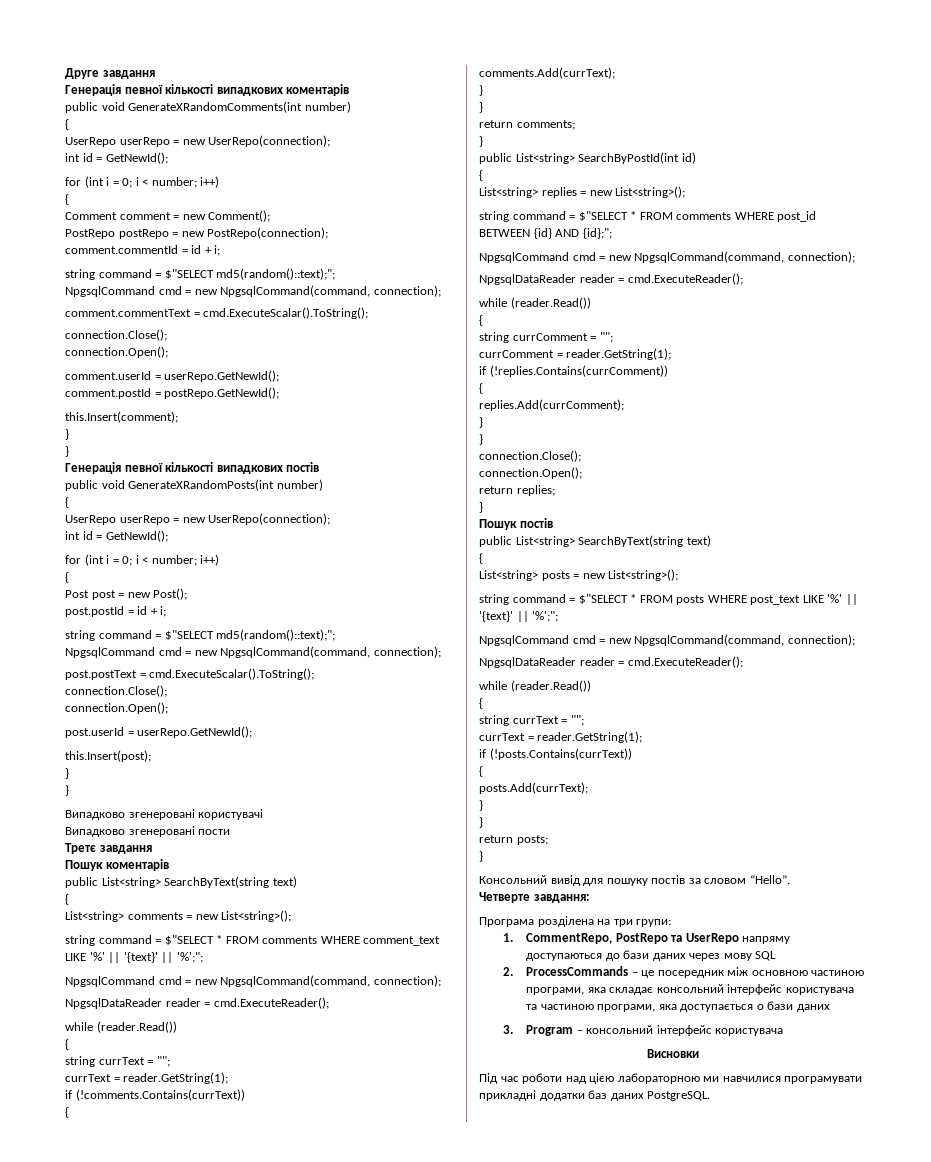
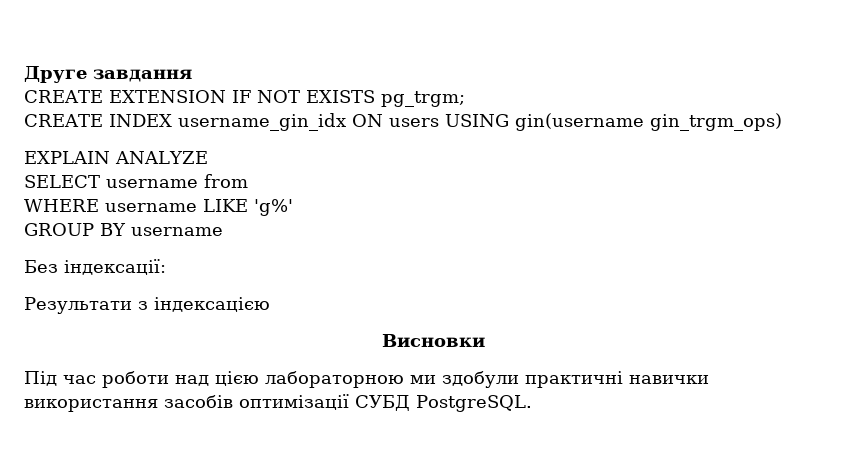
[65,84,350,96] [65,101,351,113] [65,119,69,130] [65,135,331,147] [65,152,168,164] [65,176,220,188] [65,194,69,205] [65,210,271,222] [65,227,329,239] [65,245,221,256] [65,268,336,280] [65,285,441,297] [65,307,369,319] [65,329,167,341] [65,346,168,358] [65,370,280,382] [65,387,280,399] [65,411,178,423] [65,429,69,440] [65,446,69,457] [65,462,320,474] [65,479,323,491] [65,497,69,508] [65,513,331,525] [65,530,168,542] [65,554,220,566] [65,572,69,583] [65,588,188,600] [65,606,167,617] [65,629,336,641] [65,646,441,658] [65,668,315,680] [65,685,167,697] [65,702,168,714] [65,726,253,738] [65,750,151,762] [65,768,69,779] [65,785,69,796] [65,809,264,820] [65,826,231,837] [65,843,152,854] [65,859,169,871] [65,876,297,888] [65,894,69,905] [65,910,292,922] [65,935,441,946] [65,952,203,963] [65,975,441,987] [65,997,329,1009] [65,1021,177,1033] [65,1039,69,1050] [65,1056,170,1067] [65,1072,229,1084] [65,1089,245,1101] [65,1107,69,1118] [479,67,615,79] [479,85,483,96] [479,102,483,113] [479,120,575,130] [479,136,483,147] [479,152,696,164] [479,170,483,181] [479,186,686,198] [479,211,817,222] [479,228,612,239] [479,251,855,263] [479,273,743,285] [479,297,591,309] [479,315,483,326] [479,332,613,343] [479,348,672,360] [479,365,668,377] [479,383,483,394] [479,399,624,411] [479,417,483,428] [479,434,483,445] [479,450,581,462] [479,467,582,479] [479,485,555,496] [479,502,483,513] [479,518,553,530] [479,535,711,547] [479,553,483,564] [479,569,679,581] [479,594,858,605] [479,611,559,622] [479,634,855,646] [479,656,743,668] [479,680,591,692] [479,698,483,709] [479,715,584,726] [479,731,643,743] [479,748,632,760] [479,766,483,777] [479,782,588,794] [479,800,483,811] [479,817,483,828] [479,835,548,845] [479,851,483,862] [479,875,790,886] [479,892,590,903] [479,916,672,927] [502,933,791,944] [526,950,777,961] [502,966,865,978] [526,984,854,995] [526,1001,830,1012] [502,1025,784,1036] Генерація певної кількості випадкових коментарів // public void GenerateXRandomComments(int number) // { // UserRepo userRepo = new UserRepo(connection); // int id = GetNewId(); // for (int i = 0; i < number; i++) // { // Comment comment = new Comment(); // PostRepo postRepo = new PostRepo(connection); // comment.commentId = id + i; // string command = $"SELECT md5(random()::text);"; // NpgsqlCommand cmd = new NpgsqlCommand(command, connection); // comment.commentText = cmd.ExecuteScalar().ToString(); // connection.Close(); // connection.Open(); // comment.userId = userRepo.GetNewId(); // comment.postId = postRepo.GetNewId(); // this.Insert(comment); // } // } // Генерація певної кількості випадкових постів // public void GenerateXRandomPosts(int number) // { // UserRepo userRepo = new UserRepo(connection); // int id = GetNewId(); // for (int i = 0; i < number; i++) // { // Post post = new Post(); // post.postId = id + i; // string command = $"SELECT md5(random()::text);"; // NpgsqlCommand cmd = new NpgsqlCommand(command, connection); // post.postText = cmd.ExecuteScalar().ToString(); // connection.Close(); // connection.Open(); // post.userId = userRepo.GetNewId(); // this.Insert(post); // } // } // Випадково згенеровані користувачі // Випадково згенеровані пости // Третє завдання // Пошук коментарів // public List<string> SearchByText(string text) // { // List<string> comments = new List<string>(); // string command = $"SELECT * FROM comments WHERE comment_text LIKE '%' || '{text}' || '%';"; // NpgsqlCommand cmd = new NpgsqlCommand(command, connection); // NpgsqlDataReader reader = cmd.ExecuteReader(); // while (reader.Read()) // { // string currText = ""; // currText = reader.GetString(1); // if (!comments.Contains(currText)) // { // comments.Add(currText); // } // } // return comments; // } // public List<string> SearchByPostId(int id) // { // List<string> replies = new List<string>(); // string command = $"SELECT * FROM comments WHERE post_id BETWEEN {id} AND {id};"; // NpgsqlCommand cmd = new NpgsqlCommand(command, connection); // NpgsqlDataReader reader = cmd.ExecuteReader(); // while (reader.Read()) // { // string currComment = ""; // currComment = reader.GetString(1); // if (!replies.Contains(currComment)) // { // replies.Add(currComment); // } // } // connection.Close(); // connection.Open(); // return replies; // } // Пошук постів // public List<string> SearchByText(string text) // { // List<string> posts = new List<string>(); // string command = $"SELECT * FROM posts WHERE post_text LIKE '%' || '{text}' || '%';"; // NpgsqlCommand cmd = new NpgsqlCommand(command, connection); // NpgsqlDataReader reader = cmd.ExecuteReader(); // while (reader.Read()) // { // string currText = ""; // currText = reader.GetString(1); // if (!posts.Contains(currText)) // { // posts.Add(currText); // } // } // return posts; // } // Консольний вивід для пошуку постів за словом “Hello”. // Четверте завдання: // Програма розділена на три групи: // 1. CommentRepo, PostRepo та UserRepo напряму доступаються до бази даних через мову SQL // 2. ProcessCommands – це посередник між основною частиною програми, яка складає консольний інтерфейс користувача та частиною програми, яка доступається о бази даних // 3. Program – консольний інтерфейс користувача -> [24,90,465,107] [24,113,782,131] [24,151,208,164] [24,174,248,188] [24,199,293,216] [24,223,223,236] [24,259,166,275] [24,297,270,314] CREATE EXTENSION IF NOT EXISTS pg_trgm; // CREATE INDEX username_gin_idx ON users USING gin(username gin_trgm_ops) // EXPLAIN ANALYZE // SELECT username from // WHERE username LIKE 'g%' // GROUP BY username // Без індексації: // Результати з індексацією
[722,1076,863,1084] [479,1090,644,1101] навчилися програмувати прикладні додатки баз даних -> [442,371,709,388] [24,394,410,412] здобули практичні навички використання засобів оптимізації СУБД

